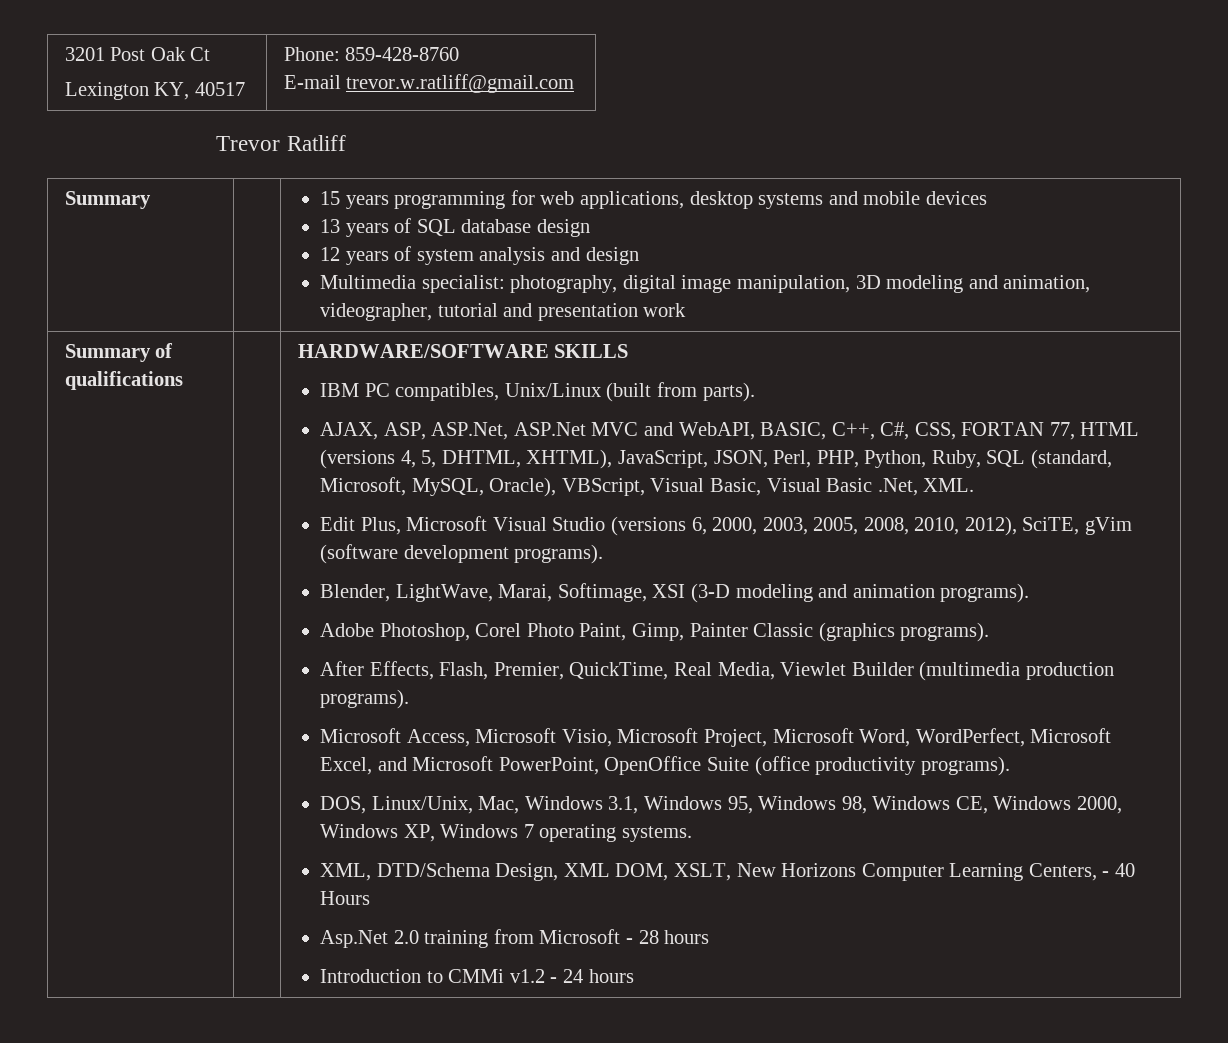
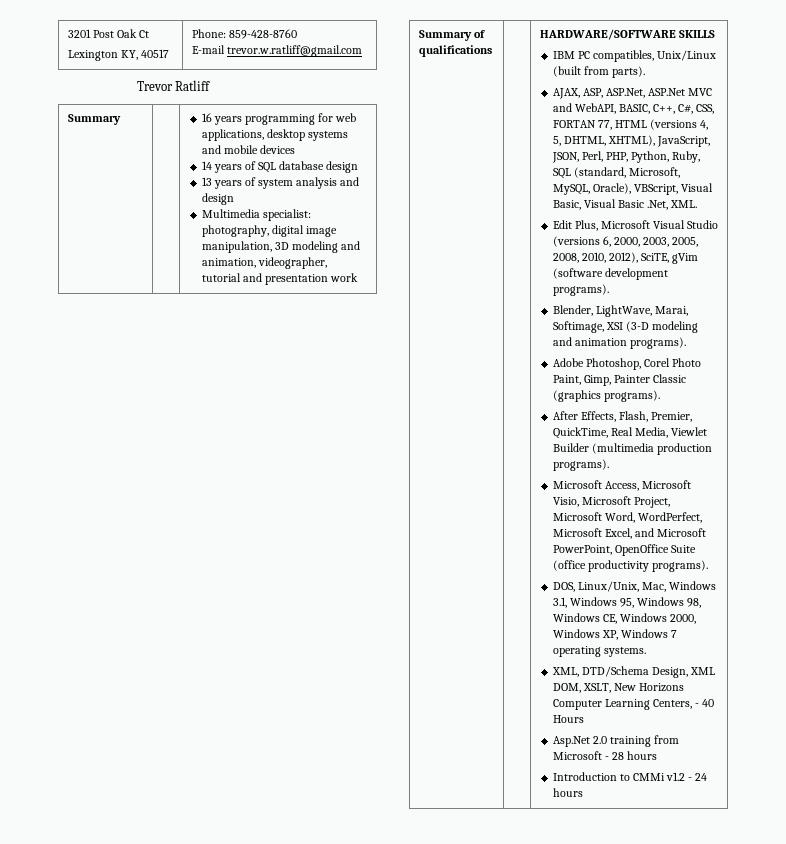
[320,191,341,205] 15 -> [201,113,212,122] 16
[320,219,341,233] 13 -> [201,161,212,170] 14
[320,247,341,261] 12 -> [201,177,212,186] 13

